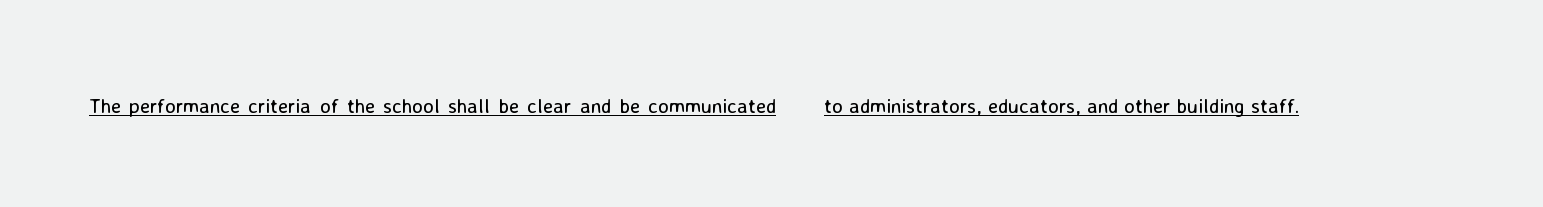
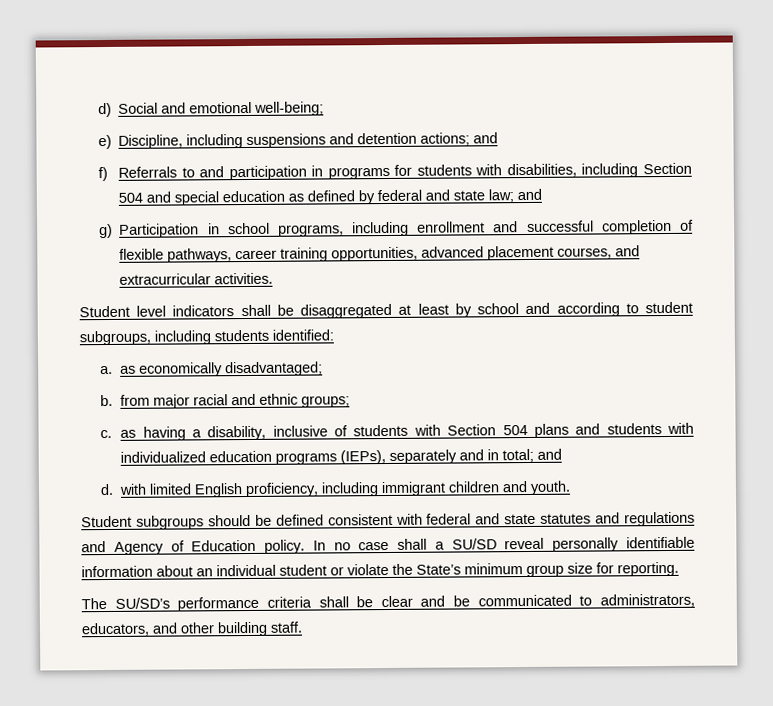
[89,99,440,117] The performance criteria of the school -> [98,101,325,118] [98,132,499,150] [98,162,692,182] [118,188,543,206] [99,219,694,239] [119,245,641,263] [119,272,274,285] [79,301,693,319] [79,329,334,346] [100,361,324,377] [100,393,351,409] [100,422,694,441] [120,448,563,465] [100,480,572,498] [81,511,695,530] [81,536,695,555] [81,561,679,578] [81,596,312,612] d) Social and emotional well-being; // e) Discipline, including suspensions and detention actions; and // f) Referrals to and participation in programs for students with disabilities, including Section 504 and special education as defined by federal and state law; and // g) Participation in school programs, including enrollment and successful completion of flexible pathways, career training opportunities, advanced placement courses, and extracurricular activities. // Student level indicators shall be disaggregated at least by school and according to student subgroups, including students identified: // a. as economically disadvantaged; // b. from major racial and ethnic groups; // c. as having a disability, inclusive of students with Section 504 plans and students with individualized education programs (IEPs), separately and in total; and // d. with limited English proficiency, including immigrant children and youth. // Student subgroups should be defined consistent with federal and state statutes and regulations and Agency of Education policy. In no case shall a SU/SD reveal personally identifiable information about an individual student or violate the State’s minimum group size for reporting. // The SU/SD’s performance criteria

